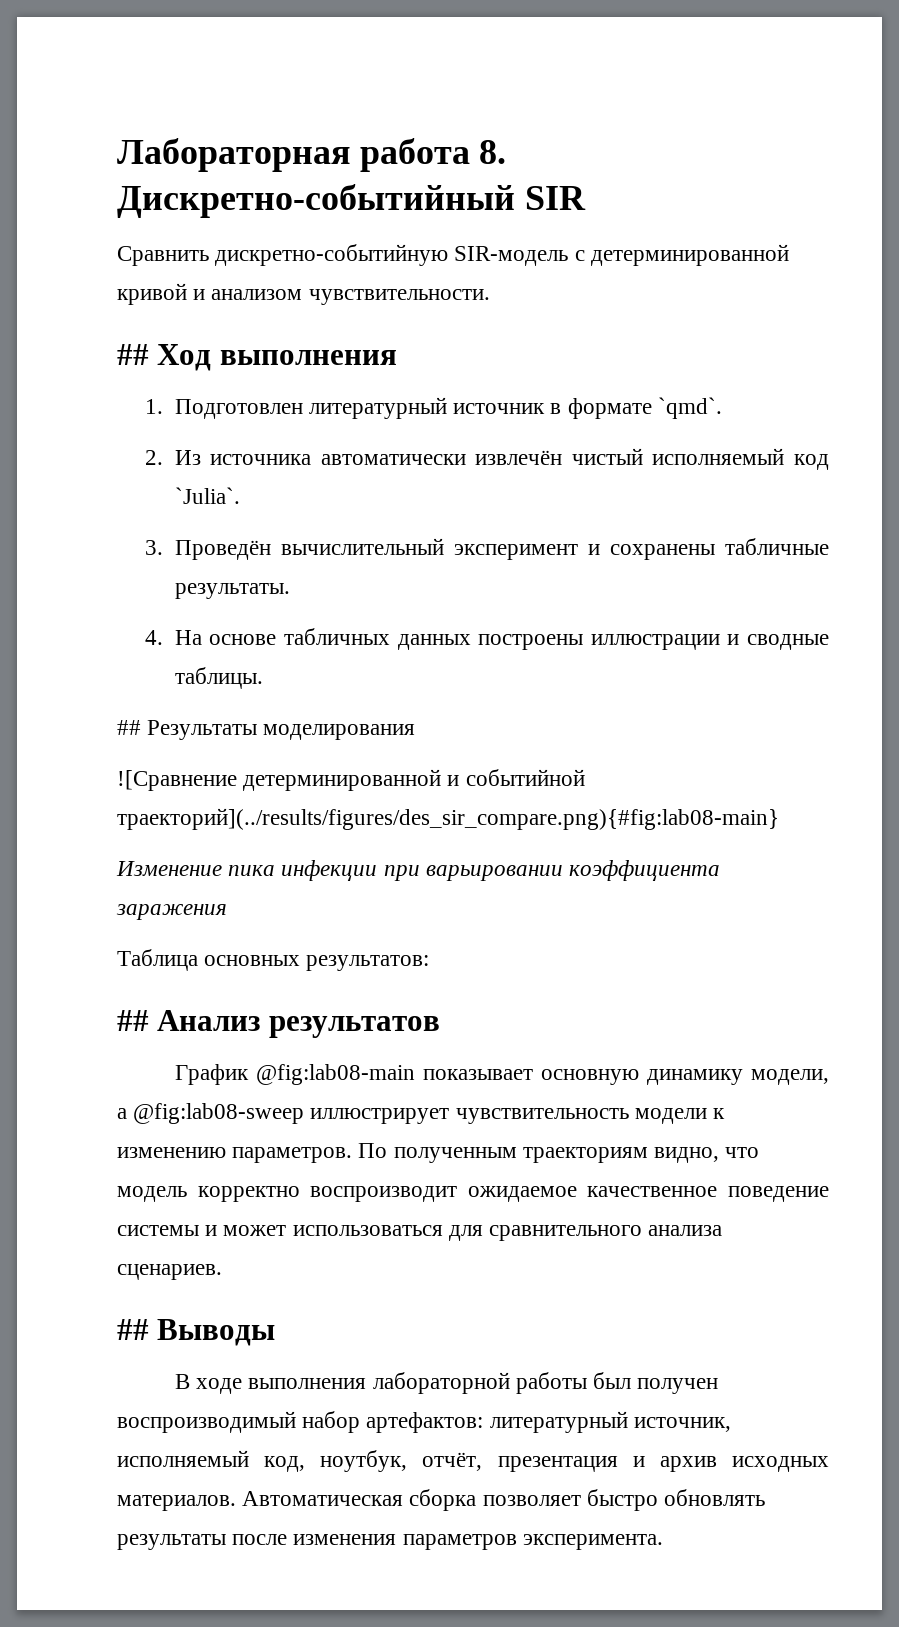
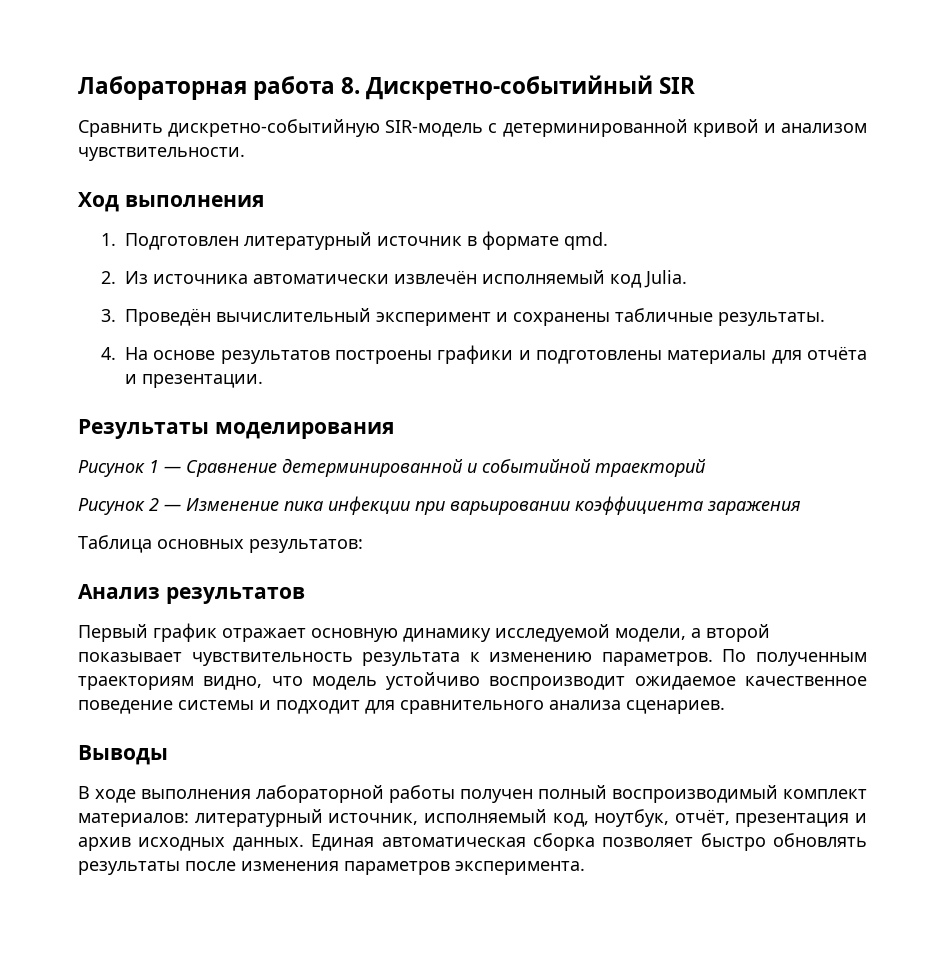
[117,344,149,365] ## -> (245, 154) none
[657,397,722,419] `qmd`. -> [564,232,609,250] qmd.
[571,448,643,465] чистый -> (478, 277) none
[174,487,240,504] `Julia`. -> [644,270,688,288] Julia.
[283,628,829,650] [174,667,263,689] [117,720,416,740] [117,769,585,791] [117,808,779,830] табличных данных построены иллюстрации и сводные таблицы. // ## Результаты моделирования // ![Сравнение детерминированной и событийной траекторий](../results/figures/des_sir_compare.png){#fig:lab08-main} // -> [220,345,868,364] [125,374,264,388] [78,419,394,439] [78,458,706,477] [78,498,181,515] результатов построены графики и подготовлены материалы для отчёта и презентации. // Результаты моделирования // Рисунок 1 — Сравнение детерминированной и событийной траекторий // Рисунок 2 —
[117,1010,149,1031] ## -> (363, 546) none
[175,1064,534,1085] График @fig:lab08-main показывает -> [78,623,306,642] Первый график отражает
(744, 1077) none -> [495,624,610,642] исследуемой
[133,1103,707,1124] @fig:lab08-sweep иллюстрирует чувствительность модели -> [706,624,770,642] [78,652,461,666] второй показывает чувствительность результата
[197,1186,300,1202] корректно -> [386,672,481,690] устойчиво
[223,1225,443,1236] может использоваться -> [276,700,360,714] подходит
[117,1319,149,1340] ## -> (725, 707) none
[593,1372,719,1394] [117,1411,484,1433] был получен воспроизводимый набор артефактов: -> [460,785,867,803] [78,813,189,827] получен полный воспроизводимый комплект материалов:
[117,1491,404,1511] материалов. Автоматическая -> [232,834,526,851] данных. Единая автоматическая

